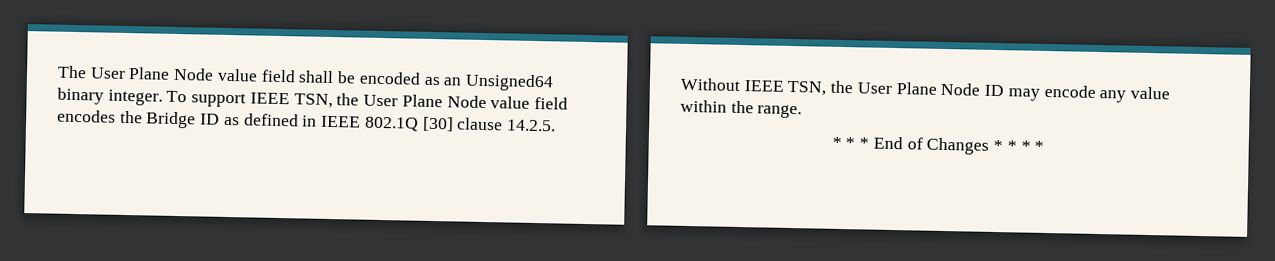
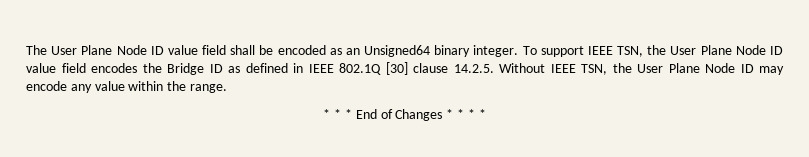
(215, 74) none -> [150,46,164,55] ID
(487, 102) none -> [769,46,783,55] ID

